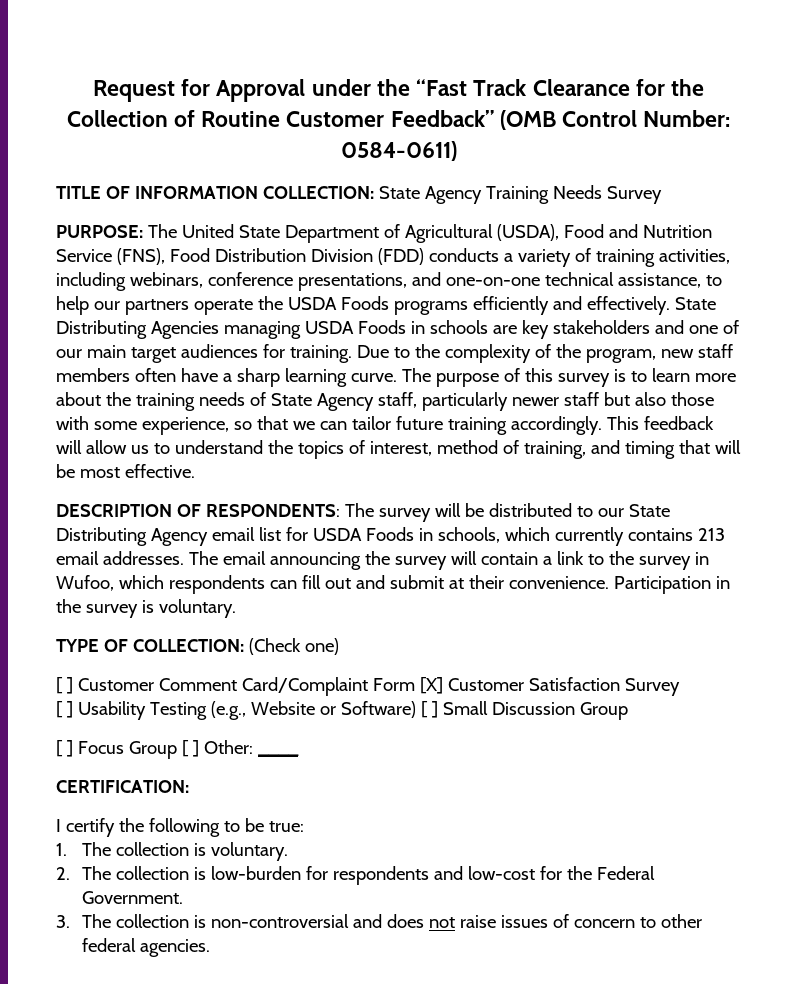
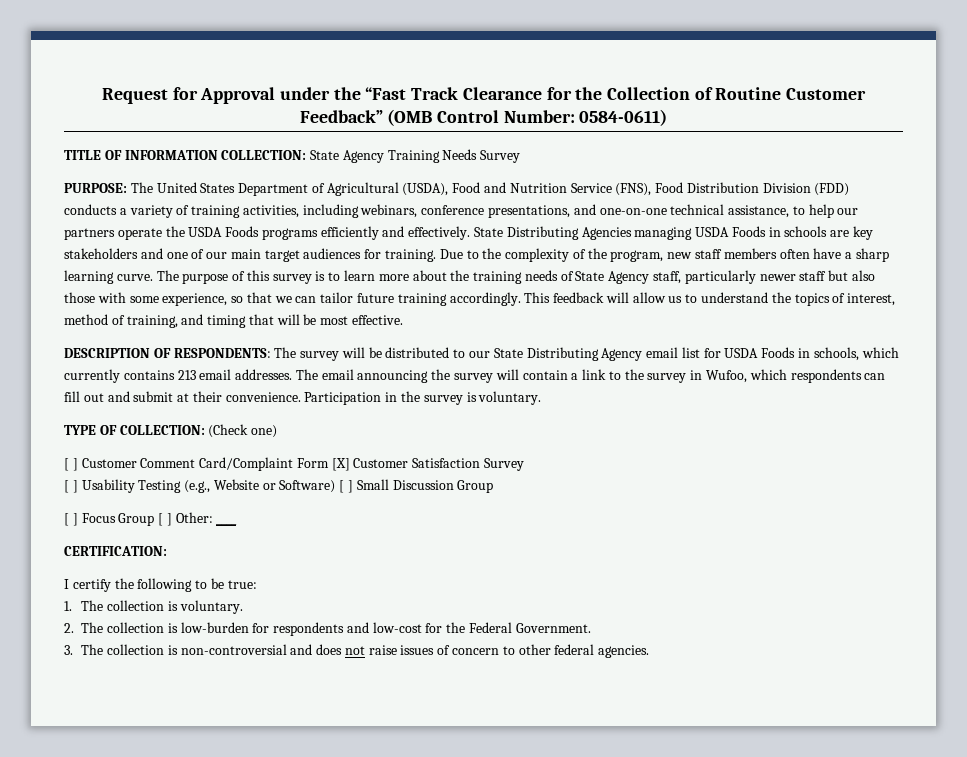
[238,225,280,238] State -> [200,183,236,193] States

